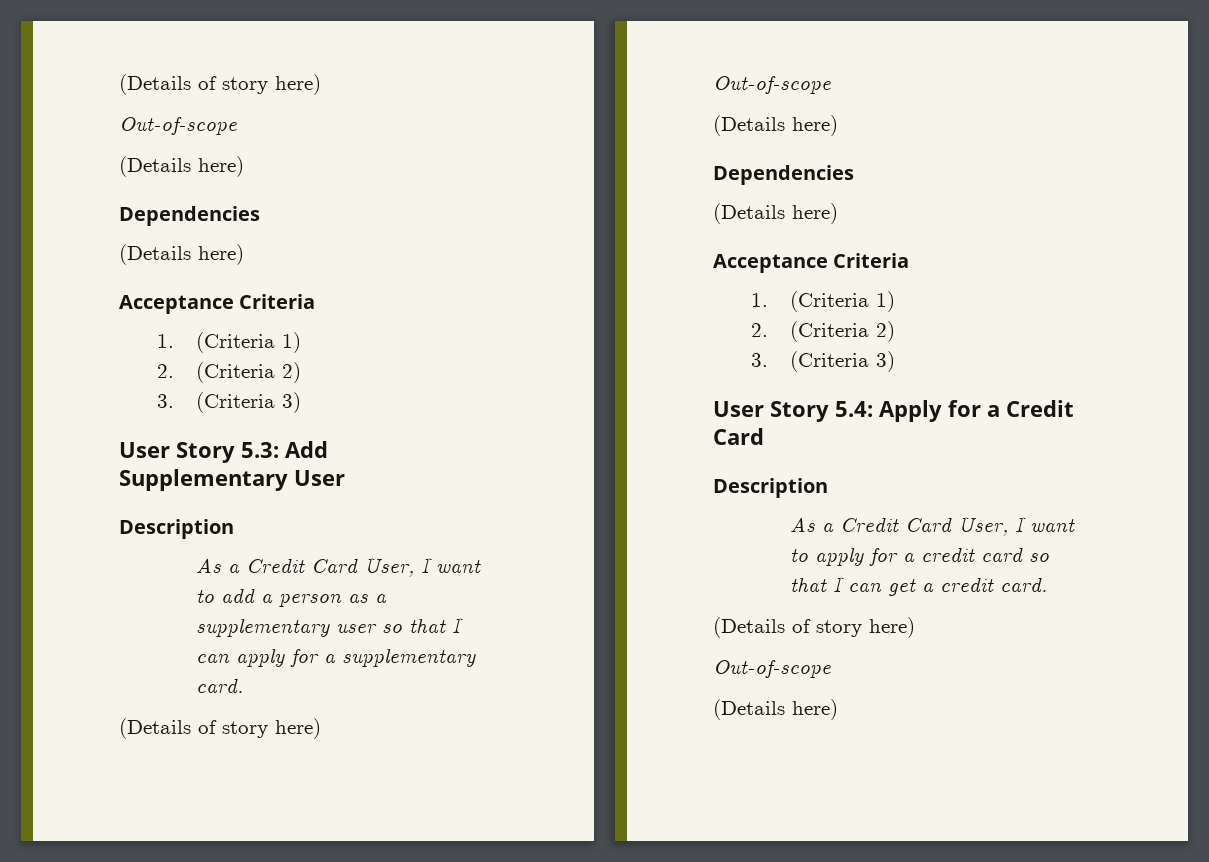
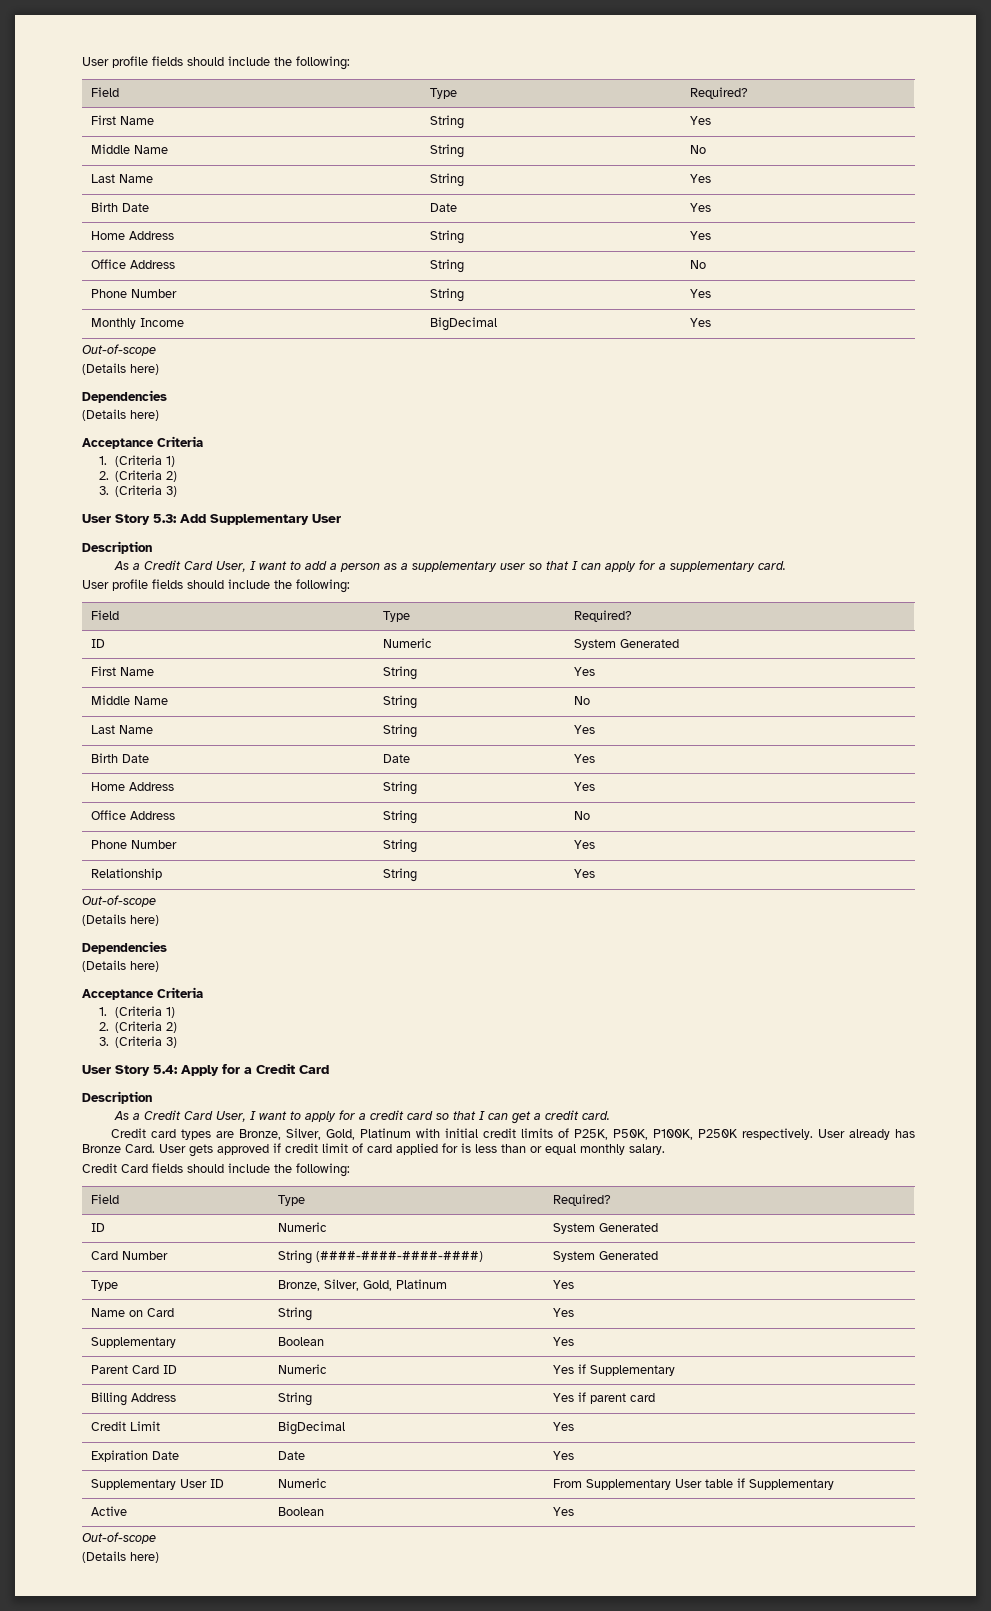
[119,74,321,95] (Details of story here) -> [82,56,350,70] [91,87,120,97] [430,88,458,99] [690,87,749,99] [91,115,155,125] [430,115,465,129] [690,116,712,125] [91,144,169,154] [430,144,465,158] [690,145,707,154] [91,174,154,183] [430,173,465,187] [690,174,712,183] [91,202,150,212] [430,203,458,212] [690,203,712,212] [91,231,175,240] [430,230,465,244] [690,231,712,240] [91,259,176,269] [430,259,465,273] [690,260,707,269] [91,289,178,298] [430,288,465,302] [690,289,712,298] [91,318,185,329] [430,317,498,331] [690,318,712,327] User profile fields should include the following: // Field | Type | Required? // First Name | String | Yes // Middle Name | String | No // Last Name | String | Yes // Birth Date | Date | Yes // Home Address | String | Yes // Office Address | String | No // Phone Number | String | Yes // Monthly Income | BigDecimal | Yes
[119,718,321,739] (Details of story here) -> [82,579,350,593] [91,610,120,620] [383,611,411,622] [574,610,633,622] [91,639,106,648] [383,638,433,648] [574,639,680,650] [91,666,155,676] [383,666,418,680] [574,667,596,676] [91,695,169,705] [383,695,418,709] [574,696,591,705] [91,725,154,734] [383,724,418,738] [574,725,596,734] [91,753,150,763] [383,754,411,763] [574,754,596,763] [91,782,175,791] [383,781,418,795] [574,782,596,791] [91,810,176,820] [383,810,418,824] [574,811,591,820] [91,840,178,849] [383,839,418,853] [574,840,596,849] [91,868,163,880] [383,868,418,882] [574,869,596,878] User profile fields should include the following: // Field | Type | Required? // ID | Numeric | System Generated // First Name | String | Yes // Middle Name | String | No // Last Name | String | Yes // Birth Date | Date | Yes // Home Address | String | Yes // Office Address | String | No // Phone Number | String | Yes // Relationship | String | Yes
[713,617,915,638] (Details of story here) -> [110,1128,916,1140] [82,1143,665,1157] [82,1163,350,1177] [91,1194,120,1204] [278,1195,306,1206] [553,1194,612,1206] [91,1223,106,1232] [278,1222,328,1232] [553,1223,659,1234] [91,1251,169,1260] [278,1250,484,1264] [553,1251,659,1262] [91,1280,119,1291] [278,1279,448,1291] [553,1280,575,1289] [91,1308,175,1317] [278,1307,313,1321] [553,1308,575,1317] [91,1337,177,1348] [278,1337,325,1346] [553,1337,575,1346] [91,1365,178,1374] [278,1364,328,1374] [553,1364,676,1376] [91,1392,177,1406] [278,1392,313,1406] [553,1392,656,1404] [91,1421,161,1431] [278,1421,346,1435] [553,1422,575,1431] [91,1450,180,1462] [278,1451,306,1460] [553,1451,575,1460] [91,1479,225,1490] [278,1478,328,1488] [553,1478,835,1490] [91,1506,128,1516] [278,1507,325,1516] [553,1507,575,1516] Credit card types are Bronze, Silver, Gold, Platinum with initial credit limits of P25K, P50K, P100K, P250K respectively. User already has Bronze Card. User gets approved if credit limit of card applied for is less than or equal monthly salary. // Credit Card fields should include the following: // Field | Type | Required? // ID | Numeric | System Generated // Card Number | String (####-####-####-####) | System Generated // Type | Bronze, Silver, Gold, Platinum | Yes // Name on Card | String | Yes // Supplementary | Boolean | Yes // Parent Card ID | Numeric | Yes if Supplementary // Billing Address | String | Yes if parent card // Credit Limit | BigDecimal | Yes // Expiration Date | Date | Yes // Supplementary User ID | Numeric | From Supplementary User table if Supplementary // Active | Boolean | Yes

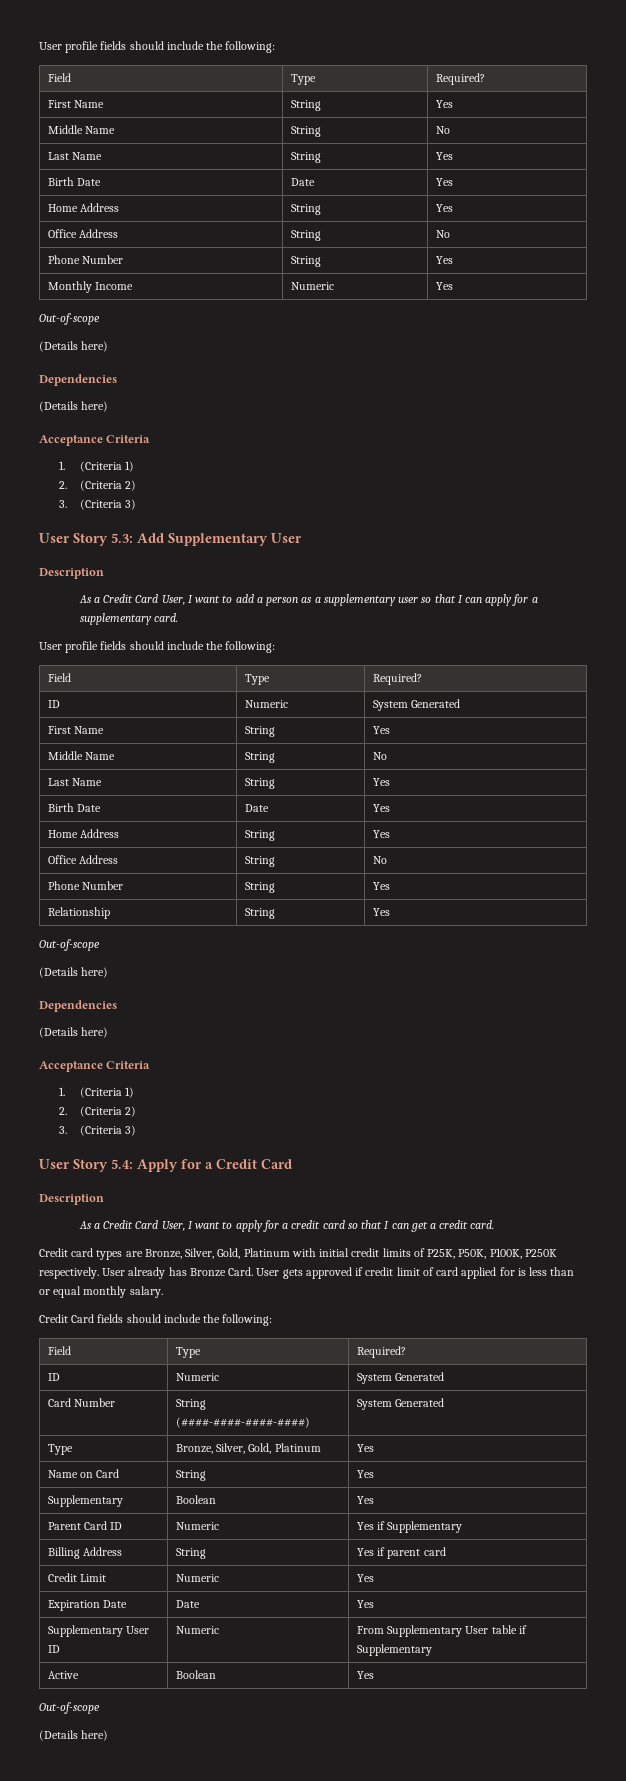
[430,317,498,331] BigDecimal -> [290,282,334,290] Numeric
[278,1421,346,1435] BigDecimal -> [175,1574,219,1582] Numeric

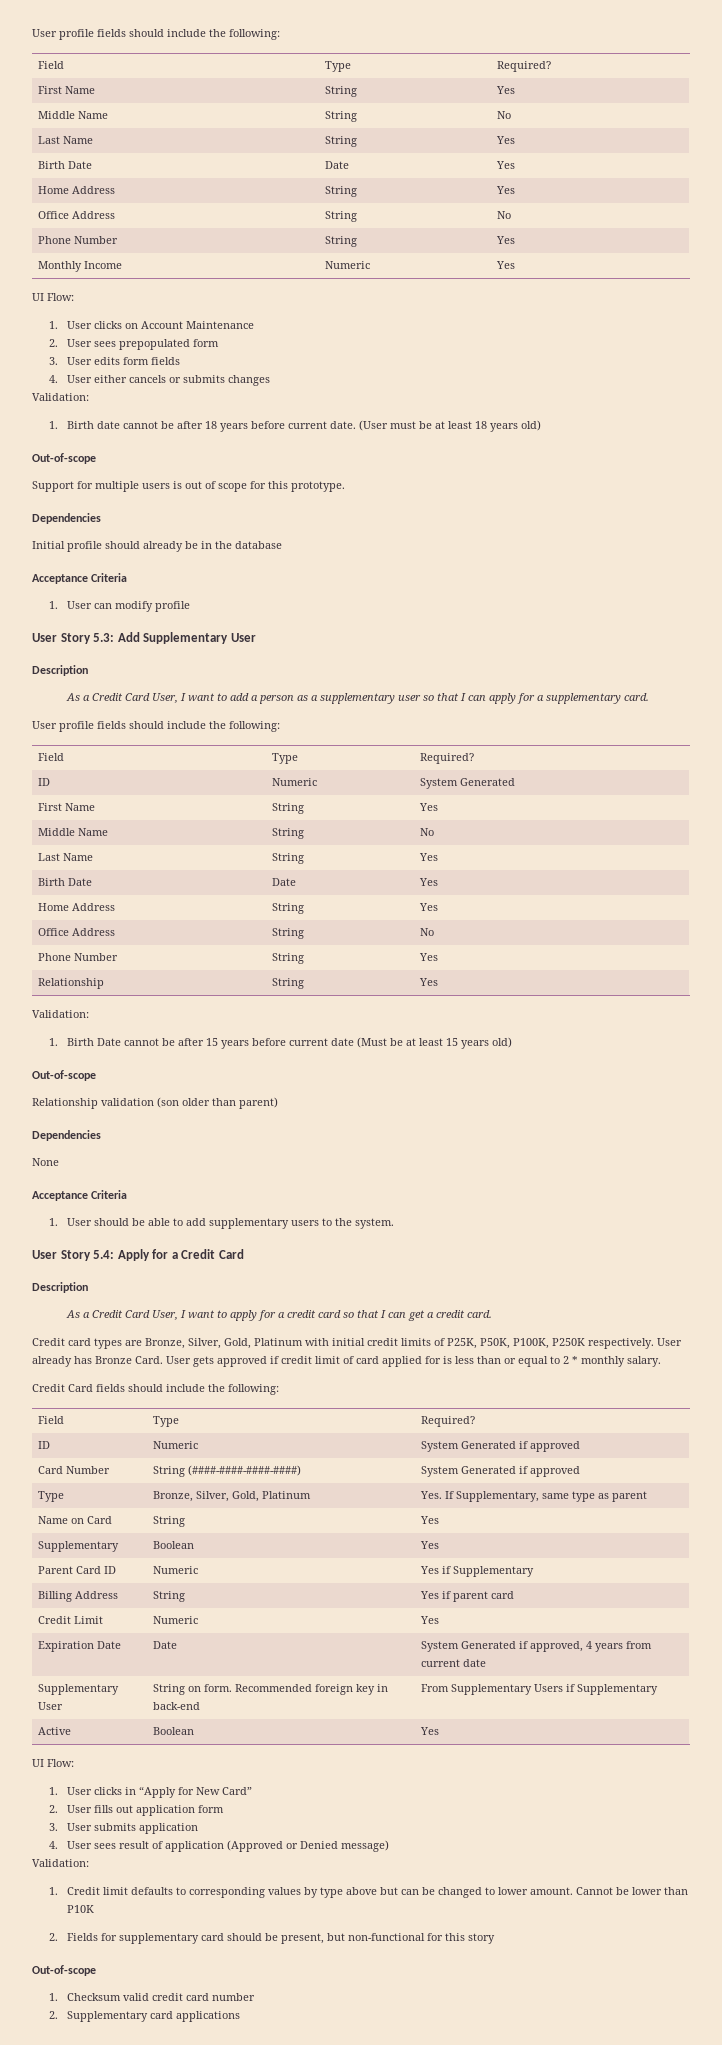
[39,313,100,325] [39,341,109,352] [39,374,117,386] [39,401,109,412] [39,435,151,446] [59,461,134,472] [59,480,136,491] [59,499,136,510] Out-of-scope // (Details here) // Dependencies // (Details here) // Acceptance Criteria // 1. (Criteria 1) // 2. (Criteria 2) // 3. (Criteria 3) -> [32,293,74,301] [49,321,254,329] [49,339,219,350] [49,357,180,365] [49,375,270,386] [32,393,89,401] [49,420,541,432] [32,453,96,464] [32,481,345,492] [32,513,101,524] [32,541,282,552] [32,573,128,584] [49,601,190,612] UI Flow: // 1. User clicks on Account Maintenance // 2. User sees prepopulated form // 3. User edits form fields // 4. User either cancels or submits changes // Validation: // 1. Birth date cannot be after 18 years before current date. (User must be at least 18 years old) // Out-of-scope // Support for multiple users is out of scope for this prototype. // Dependencies // Initial profile should already be in the database // Acceptance Criteria // 1. User can modify profile
[39,939,100,951] [39,967,109,978] [39,1000,117,1012] [39,1027,109,1038] [39,1061,151,1072] [59,1087,134,1098] [59,1106,136,1117] [59,1125,136,1136] Out-of-scope // (Details here) // Dependencies // (Details here) // Acceptance Criteria // 1. (Criteria 1) // 2. (Criteria 2) // 3. (Criteria 3) -> [32,1010,89,1018] [49,1037,512,1049] [32,1070,96,1081] [32,1097,278,1109] [32,1130,101,1141] [32,1158,59,1166] [32,1190,128,1201] [49,1218,394,1229] Validation: // 1. Birth Date cannot be after 15 years before current date (Must be at least 15 years old) // Out-of-scope // Relationship validation (son older than parent) // Dependencies // None // Acceptance Criteria // 1. User should be able to add supplementary users to the system.
(82, 1292) none -> [550,1356,578,1364] to 2 *
(445, 1376) none -> [519,1441,581,1452] if approved
(445, 1402) none -> [519,1466,581,1477] if approved
[356,1444,374,1452] Yes -> [420,1491,648,1502] Yes. If Supplementary, same type as parent
[356,1600,374,1608] [47,1625,150,1637] [47,1645,60,1653] [175,1626,219,1634] Yes // Supplementary User ID | Numeric -> [421,1641,653,1652] [421,1659,487,1667] [38,1684,120,1695] [38,1702,64,1710] [153,1684,389,1695] [153,1702,201,1710] System Generated if approved, 4 years from current date // Supplementary User | String on form. Recommended foreign key in back-end
[465,1625,517,1634] User table -> [534,1684,564,1692] Users
[39,1702,100,1714] [39,1730,109,1741] Out-of-scope // (Details here) -> [32,1759,74,1767] [49,1786,252,1798] [49,1805,224,1816] [49,1823,198,1834] [49,1840,389,1852] [32,1859,89,1867] [49,1887,688,1898] [66,1905,94,1913] [49,1933,495,1944] [32,1965,96,1976] [49,1993,255,2001] [49,2011,240,2022] UI Flow: // 1. User clicks in “Apply for New Card” // 2. User fills out application form // 3. User submits application // 4. User sees result of application (Approved or Denied message) // Validation: // 1. Credit limit defaults to corresponding values by type above but can be changed to lower amount. Cannot be lower than P10K // 2. Fields for supplementary card should be present, but non-functional for this story // Out-of-scope // 1. Checksum valid credit card number // 2. Supplementary card applications

